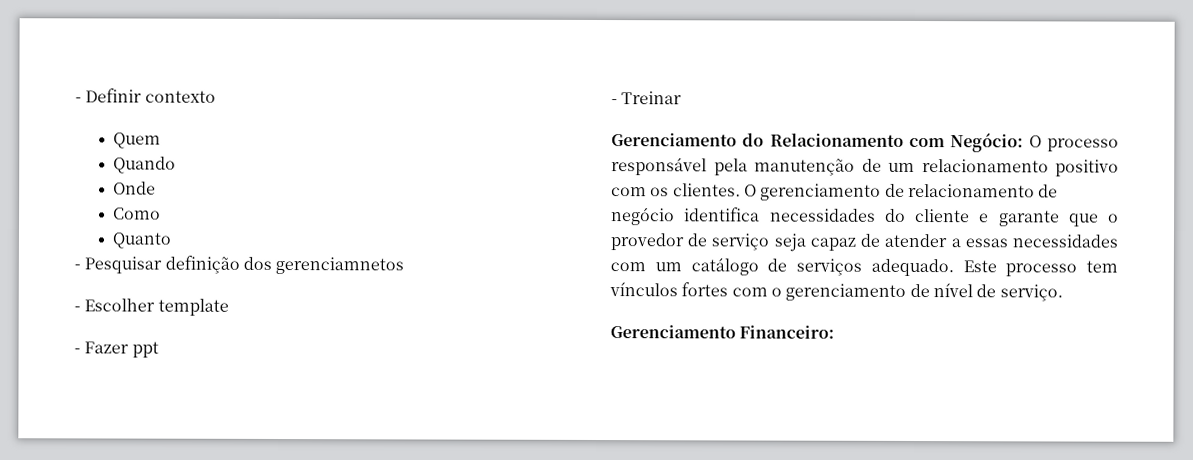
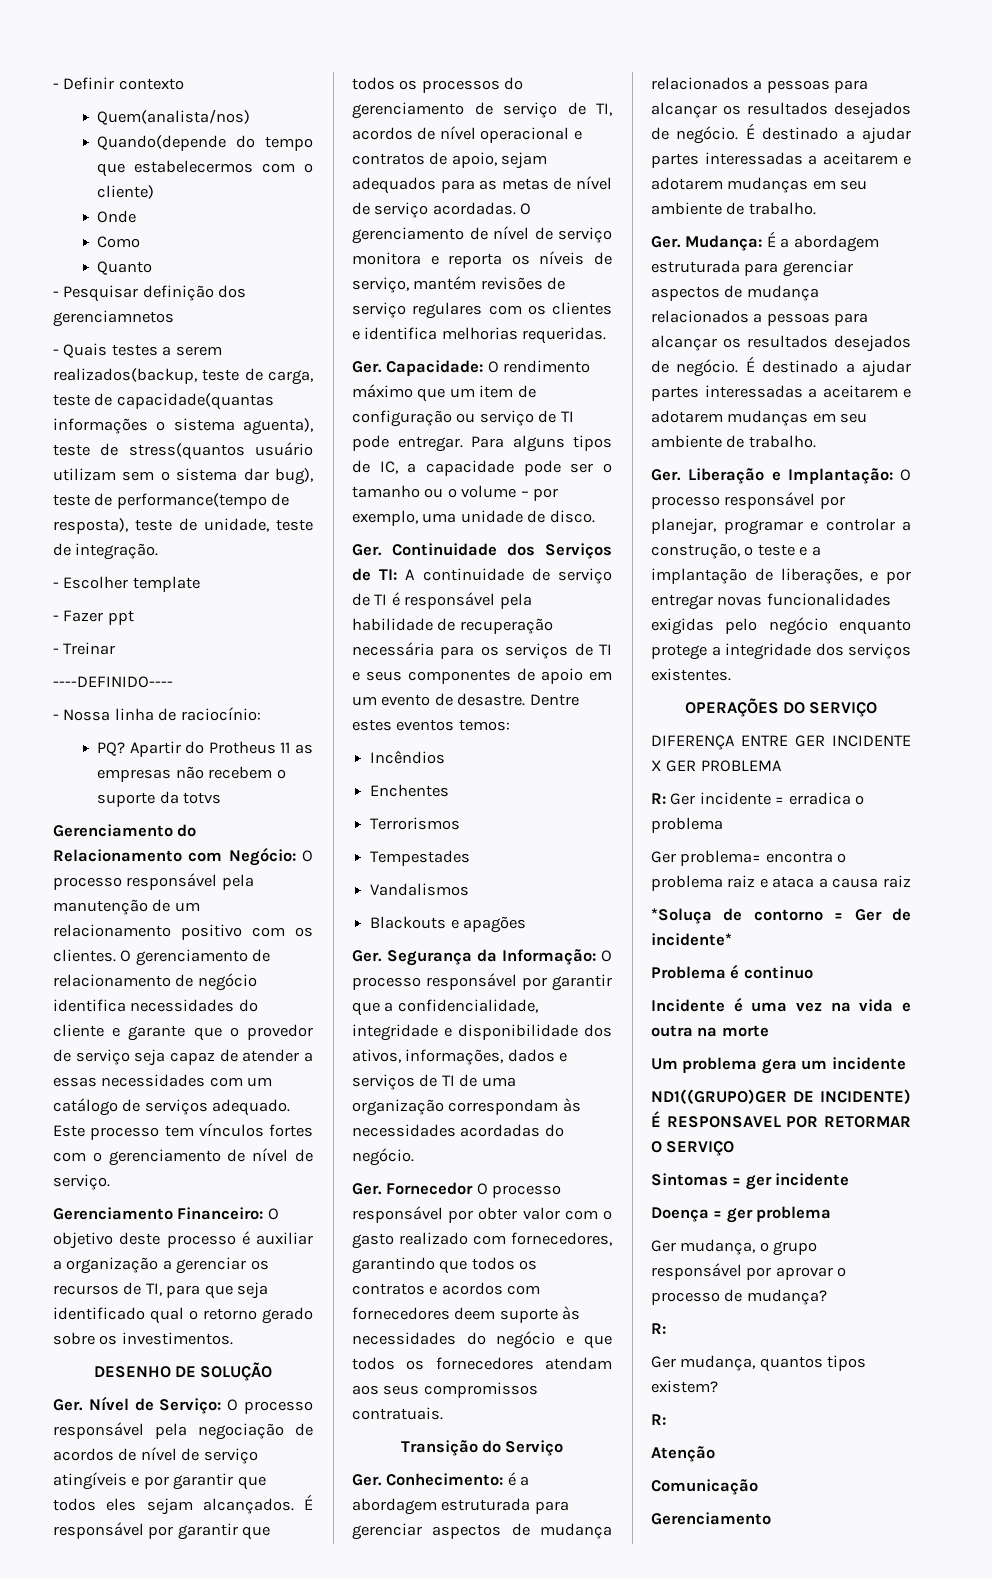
[113,132,162,149] [113,156,177,174] Quem // Quando -> [97,109,251,125] [97,135,313,151] [97,160,313,177] [97,185,155,199] Quem(analista/nos) // Quando(depende do tempo que estabelecermos com o cliente)
(405, 265) none -> [53,343,222,358] [53,368,313,385] [53,393,274,410] [53,418,313,435] [53,442,313,460] [53,468,313,485] [53,493,290,509] [53,518,313,534] [53,543,159,560] // - Quais testes a serem realizados(backup, teste de carga, teste de capacidade(quantas informações o sistema aguenta), teste de stress(quantos usuário utilizam sem o sistema dar bug), teste de performance(tempo de resposta), teste de unidade, teste de integração.
(683, 98) none -> [53,676,173,688] [53,707,261,721] [97,741,313,757] [97,766,286,782] [97,791,222,807] // ----DEFINIDO---- // - Nossa linha de raciocínio: // PQ? Apartir do Protheus 11 as empresas não recebem o suporte da totvs
(835, 332) none -> [267,1208,279,1220] [53,1231,313,1249] [53,1257,269,1274] [53,1282,269,1299] [53,1307,313,1324] [53,1332,233,1345] [93,1362,273,1381] [53,1396,313,1414] [53,1422,313,1440] [53,1447,258,1464] [53,1472,266,1490] [53,1494,313,1515] [53,1522,271,1540] [352,77,524,93] [352,102,612,119] [352,126,582,143] [352,152,548,169] [352,176,612,194] [352,202,532,218] [352,226,612,244] [352,251,612,268] [352,276,566,293] [352,302,612,319] [352,327,607,344] [352,360,591,376] [352,384,536,402] [352,410,574,427] [352,435,612,452] [352,460,612,476] [352,485,559,501] [352,510,595,526] [352,543,612,559] [352,568,612,584] [352,592,532,609] [352,618,553,634] [352,642,612,659] [352,668,612,684] [352,693,579,706] [352,719,510,731] [370,750,446,764] [370,784,450,797] [370,817,461,830] [370,850,471,866] [370,883,470,896] [370,916,527,933] [352,949,612,966] [352,973,612,991] [352,999,538,1016] [352,1024,612,1041] [352,1049,568,1065] [352,1074,516,1090] [352,1098,581,1116] [352,1124,564,1137] [352,1148,414,1166] [352,1182,562,1198] [352,1206,612,1223] [352,1232,612,1249] [352,1257,538,1274] [352,1282,541,1295] [352,1306,581,1323] [352,1331,612,1349] [352,1357,612,1370] [352,1382,538,1398] [352,1407,443,1420] [400,1440,564,1456] [352,1472,530,1486] [352,1498,569,1515] [352,1523,612,1540] [651,77,869,93] [651,102,911,119] [651,123,911,144] [651,152,911,168] [651,177,868,193] [651,202,816,215] [651,231,879,252] [651,260,853,277] [651,285,819,301] [651,310,869,326] [651,335,911,352] [651,356,911,377] [651,385,911,401] [651,410,868,426] [651,435,816,448] [651,468,911,484] [651,492,845,509] [651,518,911,535] [651,543,821,559] [651,568,911,584] [651,593,891,610] [651,617,911,635] [651,643,911,660] [651,668,731,681] [684,698,878,717] [651,735,911,750] [651,760,782,772] [651,792,865,805] [651,817,723,833] [651,850,847,866] [651,875,911,891] [651,908,911,924] [651,933,732,946] [651,964,813,979] [651,997,911,1012] [651,1025,769,1037] [651,1057,906,1074] [651,1089,911,1104] [651,1111,911,1128] [651,1141,735,1156] [651,1173,850,1190] [651,1206,832,1223] [651,1239,818,1256] [651,1263,847,1280] [651,1289,827,1305] [651,1323,666,1334] [651,1355,867,1372] [651,1380,718,1393] [651,1414,666,1425] [651,1446,715,1462] [651,1479,758,1495] [651,1512,771,1525] O objetivo deste processo é auxiliar a organização a gerenciar os recursos de TI, para que seja identificado qual o retorno gerado sobre os investimentos. // DESENHO DE SOLUÇÃO // Ger. Nível de Serviço: O processo responsável pela negociação de acordos de nível de serviço atingíveis e por garantir que todos eles sejam alcançados. É responsável por garantir que todos os processos do gerenciamento de serviço de TI, acordos de nível operacional e contratos de apoio, sejam adequados para as metas de nível de serviço acordadas. O gerenciamento de nível de serviço monitora e reporta os níveis de serviço, mantém revisões de serviço regulares com os clientes e identifica melhorias requeridas. // Ger. Capacidade: O rendimento máximo que um item de configuração ou serviço de TI pode entregar. Para alguns tipos de IC, a capacidade pode ser o tamanho ou o volume – por exemplo, uma unidade de disco. // Ger. Continuidade dos Serviços de TI: A continuidade de serviço de TI é responsável pela habilidade de recuperação necessária para os serviços de TI e seus componentes de apoio em um evento de desastre. Dentre estes eventos temos: // Incêndios // Enchentes // Terrorismos // Tempestades // Vandalismos // Blackouts e apagões // Ger. Segurança da Informação: O processo responsável por garantir que a confidencialidade, integridade e disponibilidade dos ativos, informações, dados e serviços de TI de uma organização correspondam às necessidades acordadas do negócio. // Ger. Fornecedor O processo responsável por obter valor com o gasto realizado com fornecedores, garantindo que todos os contratos e acordos com fornecedores deem suporte às necessidades do negócio e que todos os fornecedores atendam aos seus compromissos contratuais. // Transição do Serviço // Ger. Conhecimento: é a abordagem estruturada para gerenciar aspectos de mudança relacionados a pessoas para alcançar os resultados desejados de negócio. É destinado a ajudar partes interessadas a aceitarem e adotarem mudanças em seu ambiente de trabalho. // Ger. Mudança: É a abordagem estruturada para gerenciar aspectos de mudança relacionados a pessoas para alcançar os resultados desejados de negócio. É destinado a ajudar partes interessadas a aceitarem e adotarem mudanças em seu ambiente de trabalho. // Ger. Liberação e Implantação: O processo responsável por planejar, programar e controlar a construção, o teste e a implantação de liberações, e por entregar novas funcionalidades exigidas pelo negócio enquanto protege a integridade dos serviços existentes. // OPERAÇÕES DO SERVIÇO // DIFERENÇA ENTRE GER INCIDENTE X GER PROBLEMA // R: Ger incidente = erradica o problema // Ger problema= encontra o problema raiz e ataca a causa raiz // *Soluça de contorno = Ger de incidente* // Problema é continuo // Incidente é uma vez na vida e outra na morte // Um problema gera um incidente // ND1((GRUPO)GER DE INCIDENTE) É RESPONSAVEL POR RETORMAR O SERVIÇO // Sintomas = ger incidente // Doença = ger problema // Ger mudança, o grupo responsável por aprovar o processo de mudança? // R: // Ger mudança, quantos tipos existem? // R: // Atenção // Comunicação // Gerenciamento

